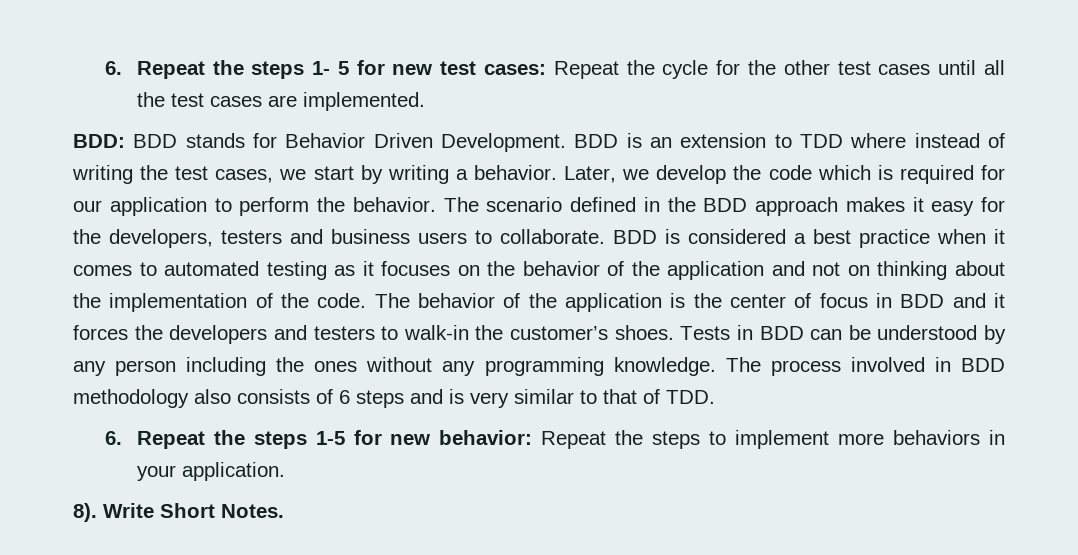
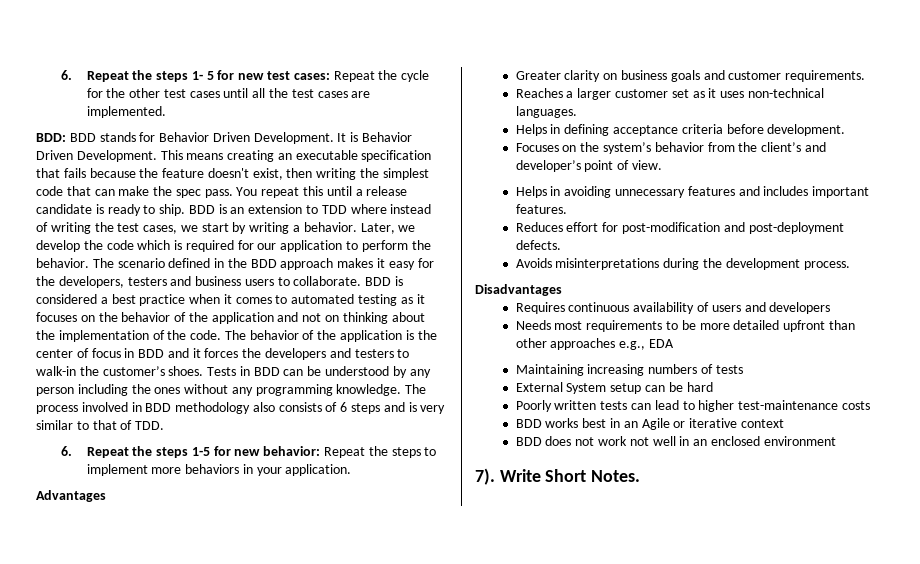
(566, 142) none -> [337,132,413,142] [36,150,432,162] [36,168,429,180] [36,186,408,198] [36,204,186,216] It is Behavior Driven Development. This means creating an executable specification that fails because the feature doesn't exist, then writing the simplest code that can make the spec pass. You repeat this until a release candidate is ready to ship.
[73,503,97,522] 8). -> [36,490,106,502] [515,70,866,82] [515,88,824,100] [515,106,577,118] [515,124,846,136] [515,142,826,154] [515,160,662,172] [515,186,870,198] [515,204,567,214] [515,222,844,234] [515,240,561,250] [515,258,850,270] [475,284,562,296] [515,302,831,314] [515,320,855,332] [515,338,674,350] [515,364,743,376] [515,382,713,394] [515,400,870,412] [515,418,784,430] [515,436,836,446] [475,468,495,485] Advantages // Greater clarity on business goals and customer requirements. // Reaches a larger customer set as it uses non-technical languages. // Helps in defining acceptance criteria before development. // Focuses on the system’s behavior from the client’s and developer’s point of view. // Helps in avoiding unnecessary features and includes important features. // Reduces effort for post-modification and post-deployment defects. // Avoids misinterpretations during the development process. // Disadvantages // Requires continuous availability of users and developers // Needs most requirements to be more detailed upfront than other approaches e.g., EDA // Maintaining increasing numbers of tests // External System setup can be hard // Poorly written tests can lead to higher test-maintenance costs // BDD works best in an Agile or iterative context // BDD does not work not well in an enclosed environment // 7).

